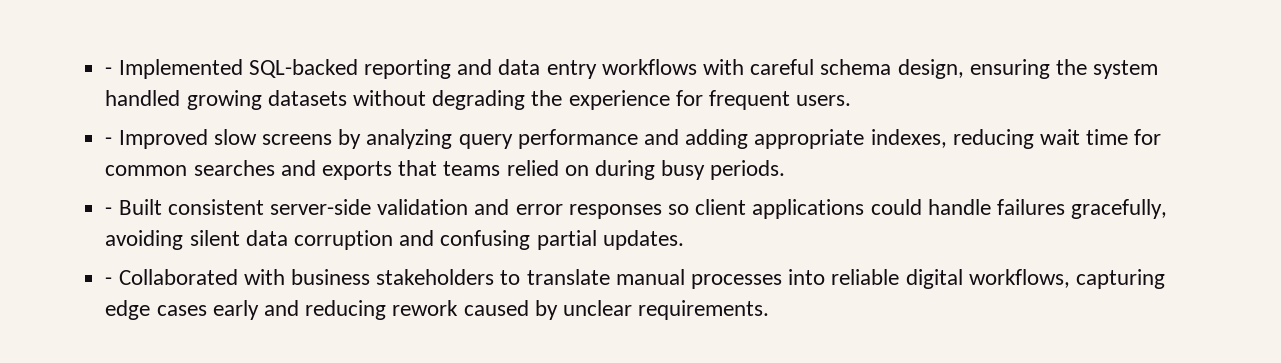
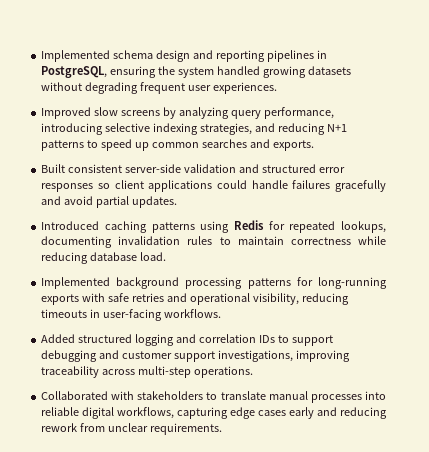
[105,59,964,79] - Implemented SQL-backed reporting and data entry workflows with careful schema design, -> [41,50,327,62] [41,66,108,78] Implemented schema design and reporting pipelines in PostgreSQL,
[531,90,852,110] [105,137,113,145] the experience for frequent users. // - -> [140,82,277,94] frequent user experiences. //
[517,129,1162,149] [105,160,786,180] [105,207,113,215] performance and adding appropriate indexes, reducing wait time for common searches and exports that teams relied on during busy periods. // - -> [263,107,334,119] [41,123,347,135] [41,139,314,151] performance, introducing selective indexing strategies, and reducing N+1 patterns to speed up common searches and exports. //
(510, 207) none -> [261,164,316,173] structured
[1071,199,1168,219] [105,230,684,250] [105,277,113,285] gracefully, avoiding silent data corruption and confusing partial updates. // - -> [334,180,386,192] [41,196,178,208] [41,220,386,233] [41,236,386,248] [41,252,167,264] [41,277,387,289] [41,293,349,305] [41,309,222,321] [41,334,333,346] [41,350,350,362] [41,366,254,378] gracefully and avoid partial updates. // Introduced caching patterns using Redis for repeated lookups, documenting invalidation rules to maintain correctness while reducing database load. // Implemented background processing patterns for long-running exports with safe retries and operational visibility, reducing timeouts in user-facing workflows. // Added structured logging and correlation IDs to support debugging and customer support investigations, improving traceability across multi-step operations. //
[290,269,370,285] business -> (135, 395) none
[463,300,558,320] caused by -> [80,423,106,432] from

